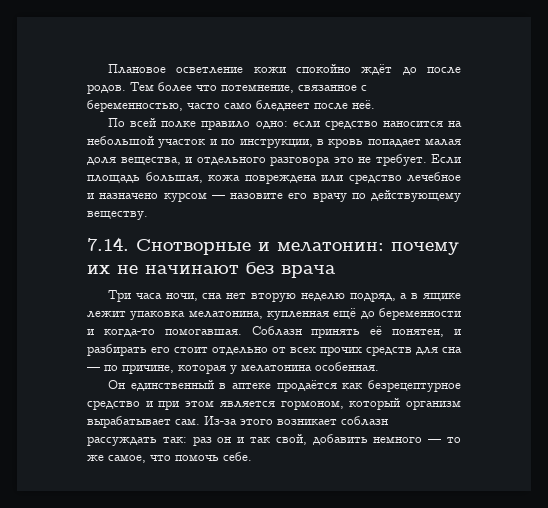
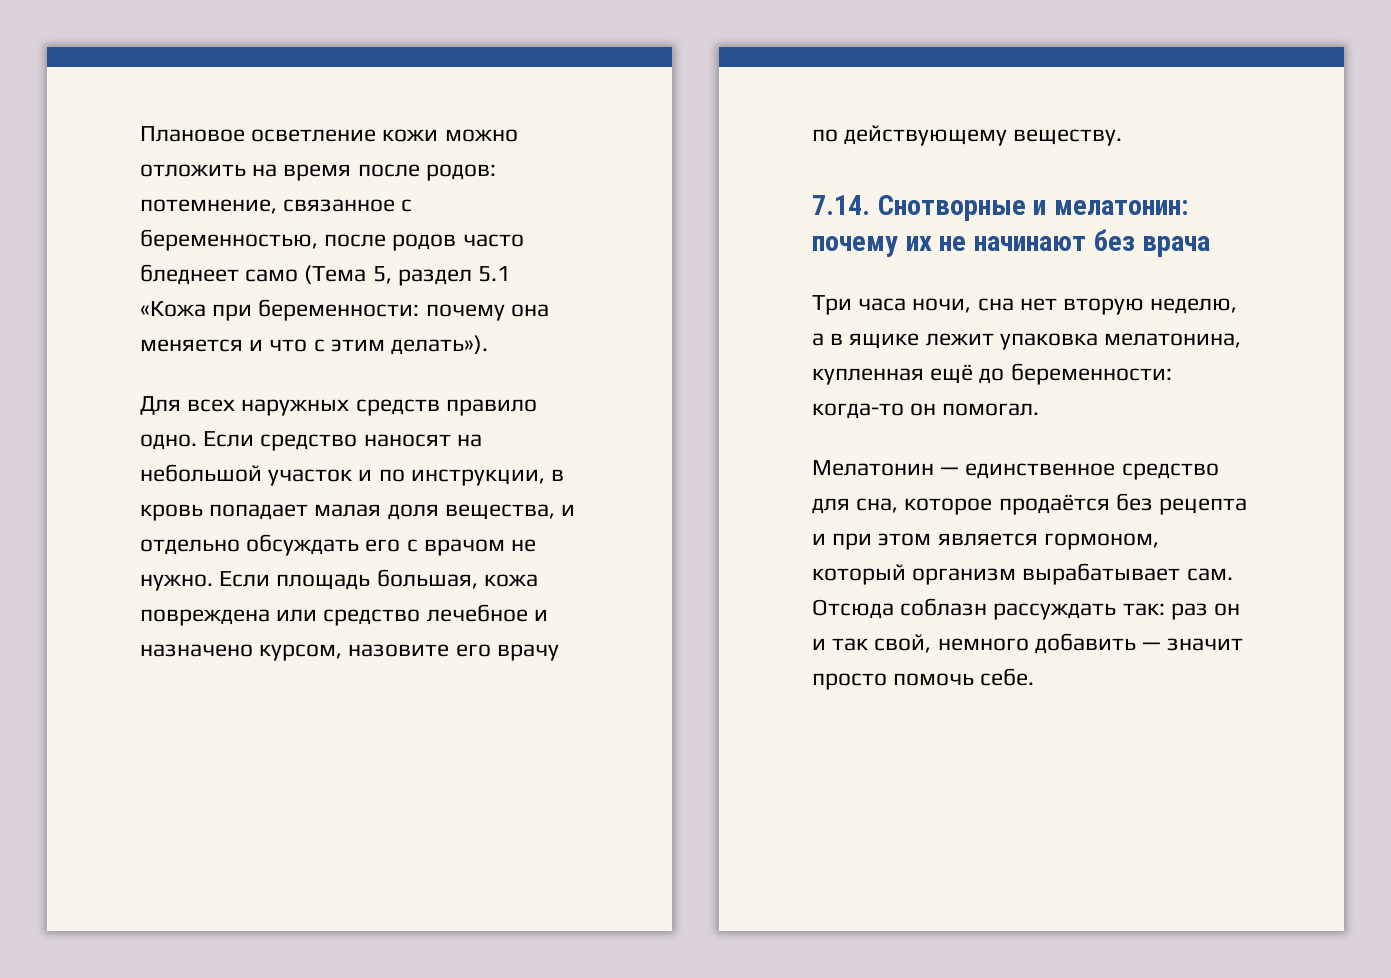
[296,64,462,75] [87,82,367,94] [87,100,375,112] [108,118,443,130] спокойно ждёт до после родов. Тем более что потемнение, связанное с беременностью, часто само бледнеет после неё. // По всей полке правило одно: если средство наносится -> [444,129,518,142] [140,164,496,181] [140,199,413,214] [140,229,524,251] [140,264,511,286] [140,299,549,321] [140,335,489,355] [140,396,537,416] [140,431,451,451] можно отложить на время после родов: потемнение, связанное с беременностью, после родов часто бледнеет само (Тема 5, раздел 5.1 «Кожа при беременности: почему она меняется и что с этим делать»). // Для всех наружных средств правило одно. Если средство наносят
[196,154,427,166] отдельного разговора это не требует. -> [140,534,537,556] [140,574,213,591] отдельно обсуждать его с врачом не нужно.
[163,192,225,202] курсом — -> [259,644,343,661] курсом,
[300,292,396,302] неделю подряд, -> [1150,298,1238,314] неделю,
[379,308,461,320] [87,326,461,338] [87,344,462,356] [87,362,379,374] [108,380,461,392] [87,400,140,410] беременности и когда-то помогавшая. Соблазн принять её понятен, и разбирать его стоит отдельно от всех прочих средств для сна — по причине, которая у мелатонина особенная. // Он единственный в аптеке продаётся как безрецептурное средство -> [1010,363,1172,385] [812,403,1040,419] [812,460,1219,480] [812,493,1248,515] беременности: когда-то он помогал. // Мелатонин — единственное средство для сна, которое продаётся без рецепта
[204,416,337,425] Из-за этого возникает -> [812,599,894,619] Отсюда
[312,434,462,445] [87,454,171,463] добавить немного — то же самое, что -> [937,633,1244,654] [812,673,887,690] немного добавить — значит просто

